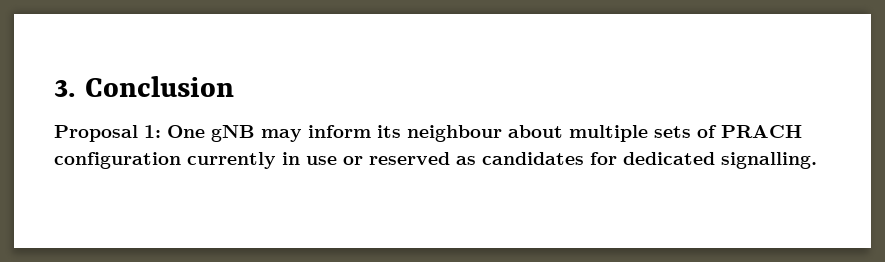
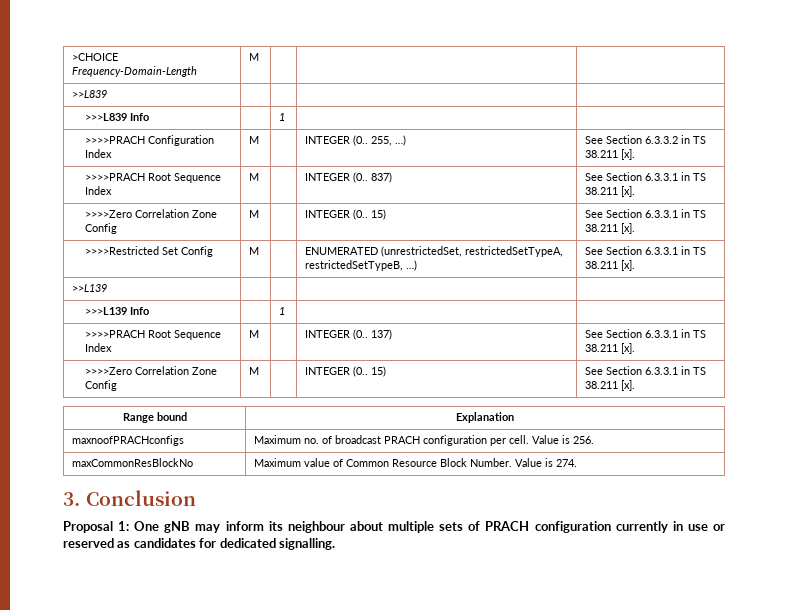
(54, 88) none -> [72,53,119,61] [72,66,198,77] [249,53,260,61] [72,90,108,98] [84,113,149,121] [279,113,286,121] [84,135,214,146] [84,149,112,158] [249,136,260,144] [305,135,407,146] [585,135,707,144] [585,149,636,160] [84,173,221,183] [84,186,112,195] [249,173,260,181] [305,172,393,183] [585,172,707,181] [585,186,636,197] [84,209,217,218] [84,223,117,234] [249,210,260,218] [305,209,387,220] [585,209,707,218] [585,223,636,234] [84,246,213,257] [249,247,260,255] [305,246,564,257] [305,260,418,271] [585,246,707,255] [585,260,636,271] [72,284,108,292] [84,307,149,315] [279,307,286,315] [84,330,221,340] [84,343,112,352] [249,330,260,338] [305,329,393,340] [585,329,707,338] [585,343,636,354] [84,366,217,375] [84,380,117,391] [249,367,260,375] [305,366,387,377] [585,366,707,375] [585,380,636,391] [122,412,187,423] [456,412,514,423] [72,435,185,446] [254,435,595,446] [72,458,194,467] [254,458,578,467] >CHOICE Frequency-Domain-Length | M | | | // >>L839 | | | | // >>>L839 Info | | 1 | | // >>>>PRACH Configuration Index | M | | INTEGER (0.. 255, …) | See Section 6.3.3.2 in TS 38.211 [x]. // >>>>PRACH Root Sequence Index | M | | INTEGER (0.. 837) | See Section 6.3.3.1 in TS 38.211 [x]. // >>>>Zero Correlation Zone Config | M | | INTEGER (0.. 15) | See Section 6.3.3.1 in TS 38.211 [x]. // >>>>Restricted Set Config | M | | ENUMERATED (unrestrictedSet, restrictedSetTypeA, restrictedSetTypeB, …) | See Section 6.3.3.1 in TS 38.211 [x]. // >>L139 | | | | // >>>L139 Info | | 1 | | // >>>>PRACH Root Sequence Index | M | | INTEGER (0.. 137) | See Section 6.3.3.1 in TS 38.211 [x]. // >>>>Zero Correlation Zone Config | M | | INTEGER (0.. 15) | See Section 6.3.3.1 in TS 38.211 [x]. // Range bound | Explanation // maxnoofPRACHconfigs | Maximum no. of broadcast PRACH configuration per cell. Value is 256. // maxCommonResBlockNo | Maximum value of Common Resource Block Number. Value is 274. //

